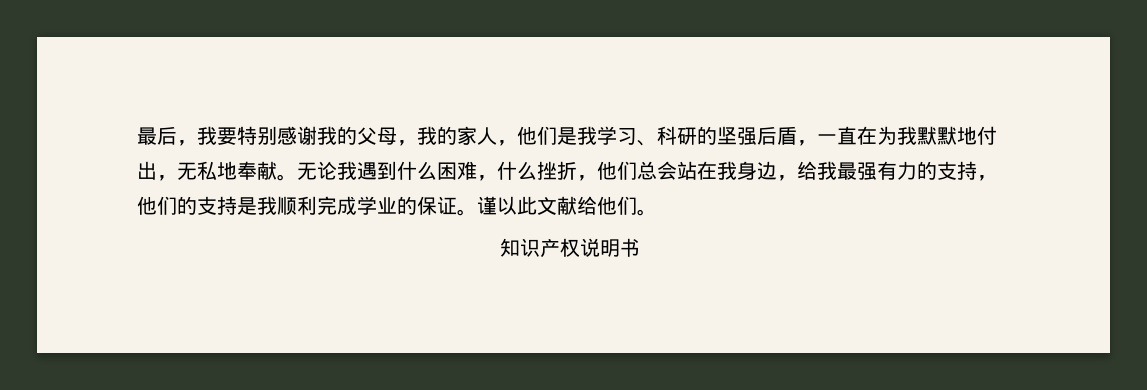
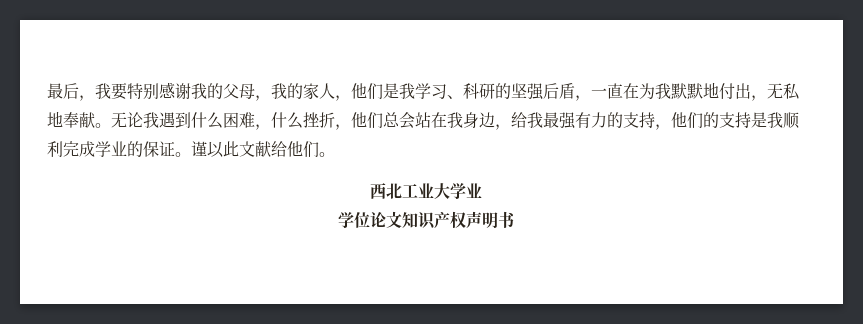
(657, 212) none -> [369,183,482,199] [337,211,402,229] 西北工业大学业 // 学位论文
[579,238,600,257] 说 -> [465,211,482,229] 声

